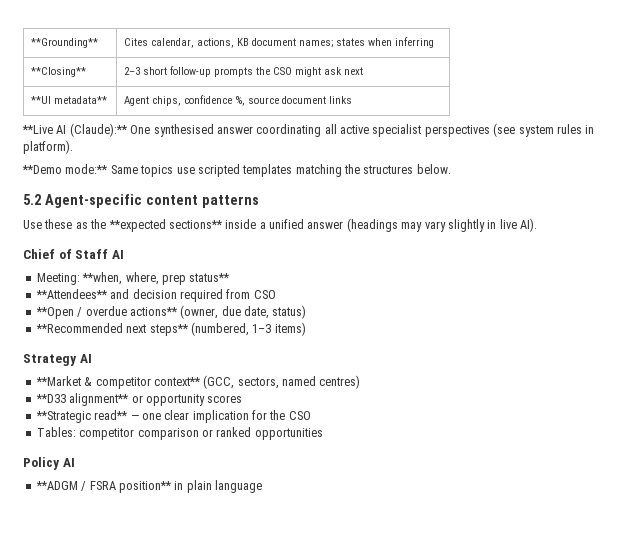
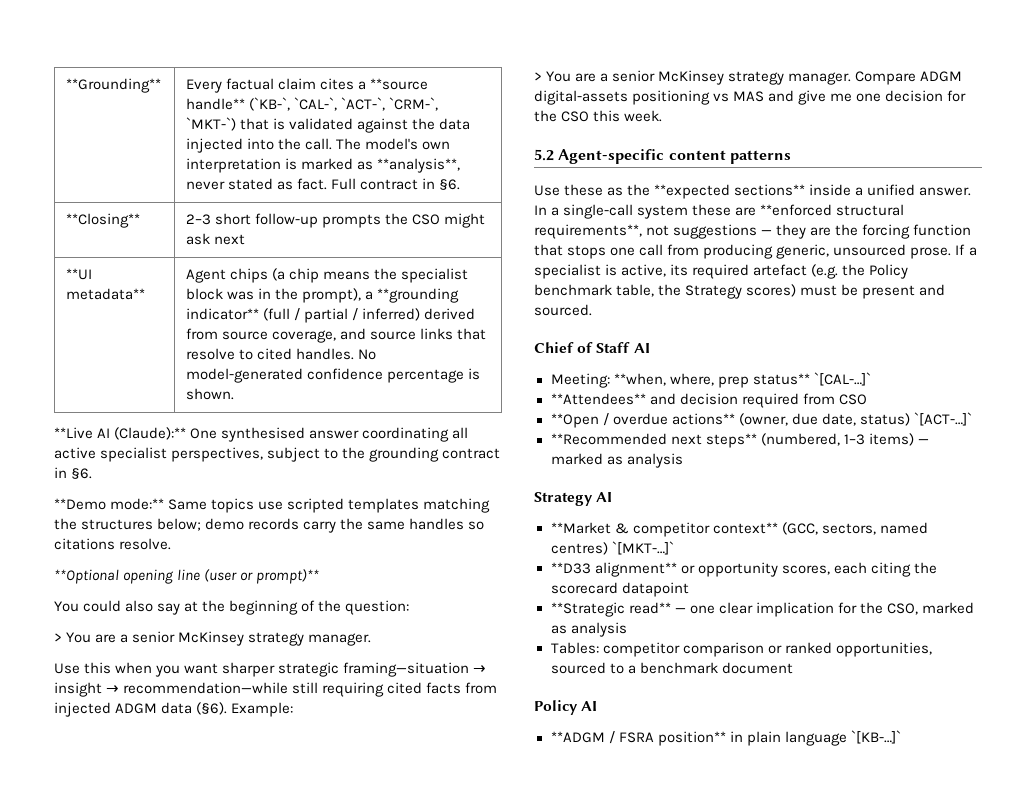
[123,37,434,48] Cites calendar, actions, KB document names; states when inferring -> [185,78,429,93] [185,97,439,111] [185,117,471,133] [185,138,451,153] [185,158,461,173] [185,178,461,190] Every factual claim cites a **source handle** (`KB-`, `CAL-`, `ACT-`, `CRM-`, `MKT-`) that is validated against the data injected into the call. The model's own interpretation is marked as **analysis**, never stated as fact. Full contract in §6.
[151,95,352,106] chips, confidence %, source document links -> [229,268,469,283] [185,288,460,303] [185,308,476,323] [185,328,487,343] [185,348,377,360] [185,368,481,383] [185,388,234,400] chips (a chip means the specialist block was in the prompt), a **grounding indicator** (full / partial / inferred) derived from source coverage, and source links that resolve to cited handles. No model-generated confidence percentage is shown.
[424,123,595,137] [23,140,73,154] perspectives (see system rules in platform). -> [171,447,501,462] [54,467,93,479] perspectives, subject to the grounding contract in §6.
[416,164,451,174] below. -> [157,518,485,533] [54,538,172,550] [54,569,320,584] [54,600,410,615] [54,631,372,646] [54,662,487,677] [54,682,498,697] [54,702,294,717] [534,70,963,85] [534,90,967,105] [534,110,663,122] below; demo records carry the same handles so citations resolve. // **Optional opening line (user or prompt)** // You could also say at the beginning of the question: // > You are a senior McKinsey strategy manager. // Use this when you want sharper strategic framing—situation → insight → recommendation—while still requiring cited facts from injected ADGM data (§6). Example: // > You are a senior McKinsey strategy manager. Compare ADGM digital-assets positioning vs MAS and give me one decision for the CSO this week.
[307,218,537,232] answer (headings may vary slightly in live AI). -> [919,187,972,196] [534,204,905,219] [534,224,972,239] [534,244,977,259] [534,264,909,279] [534,284,946,299] [534,304,592,316] answer. In a single-call system these are **enforced structural requirements**, not suggestions — they are the forcing function that stops one call from producing generic, unsourced prose. If a specialist is active, its required artefact (e.g. the Policy benchmark table, the Strategy scores) must be present and sourced.
(231, 277) none -> [813,372,871,386] `[CAL-…]`
(307, 312) none -> [913,412,972,426] `[ACT-…]`
(306, 329) none -> [917,439,929,444] [550,453,683,468] — marked as analysis
(361, 382) none -> [611,541,674,555] `[MKT-…]`
[207,395,243,403] scores -> [781,562,937,577] [550,582,689,597] scores, each citing the scorecard datapoint
[288,411,311,420] CSO -> [886,602,974,615] [550,622,627,637] CSO, marked as analysis
[254,428,323,440] opportunities -> [835,642,932,657] [550,662,793,674] opportunities, sourced to a benchmark document
(262, 486) none -> [850,730,901,744] `[KB-…]`

